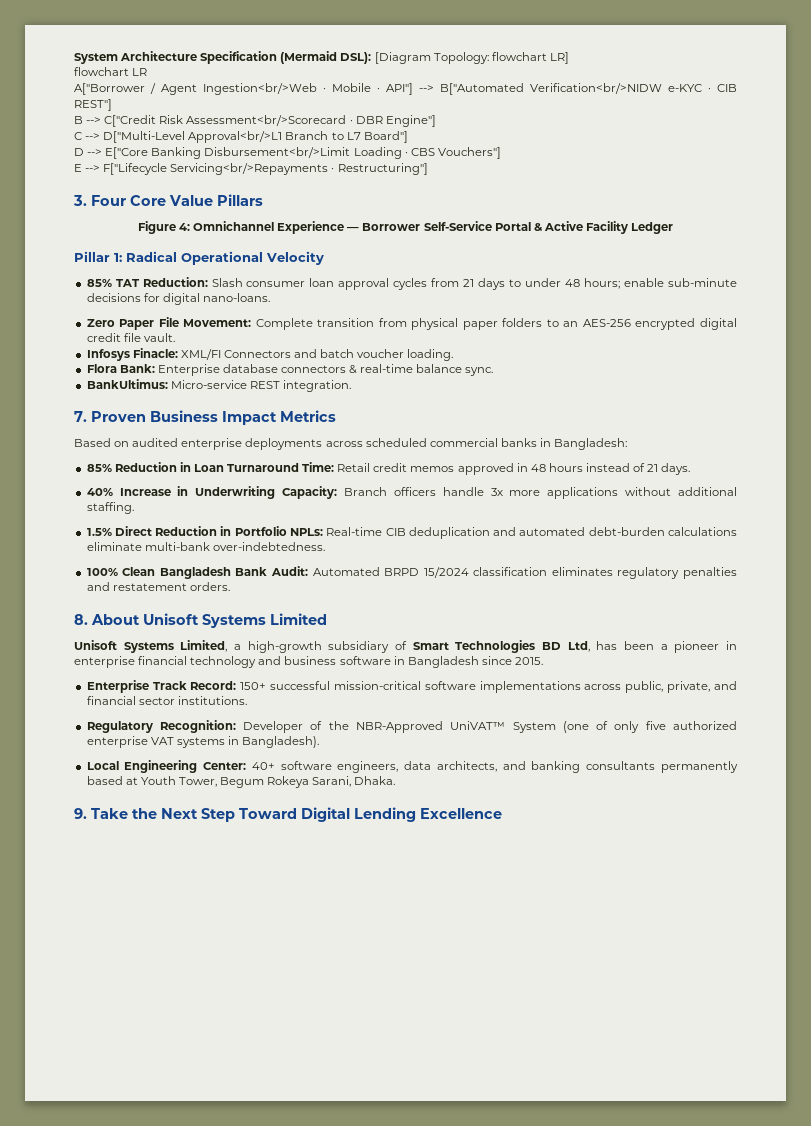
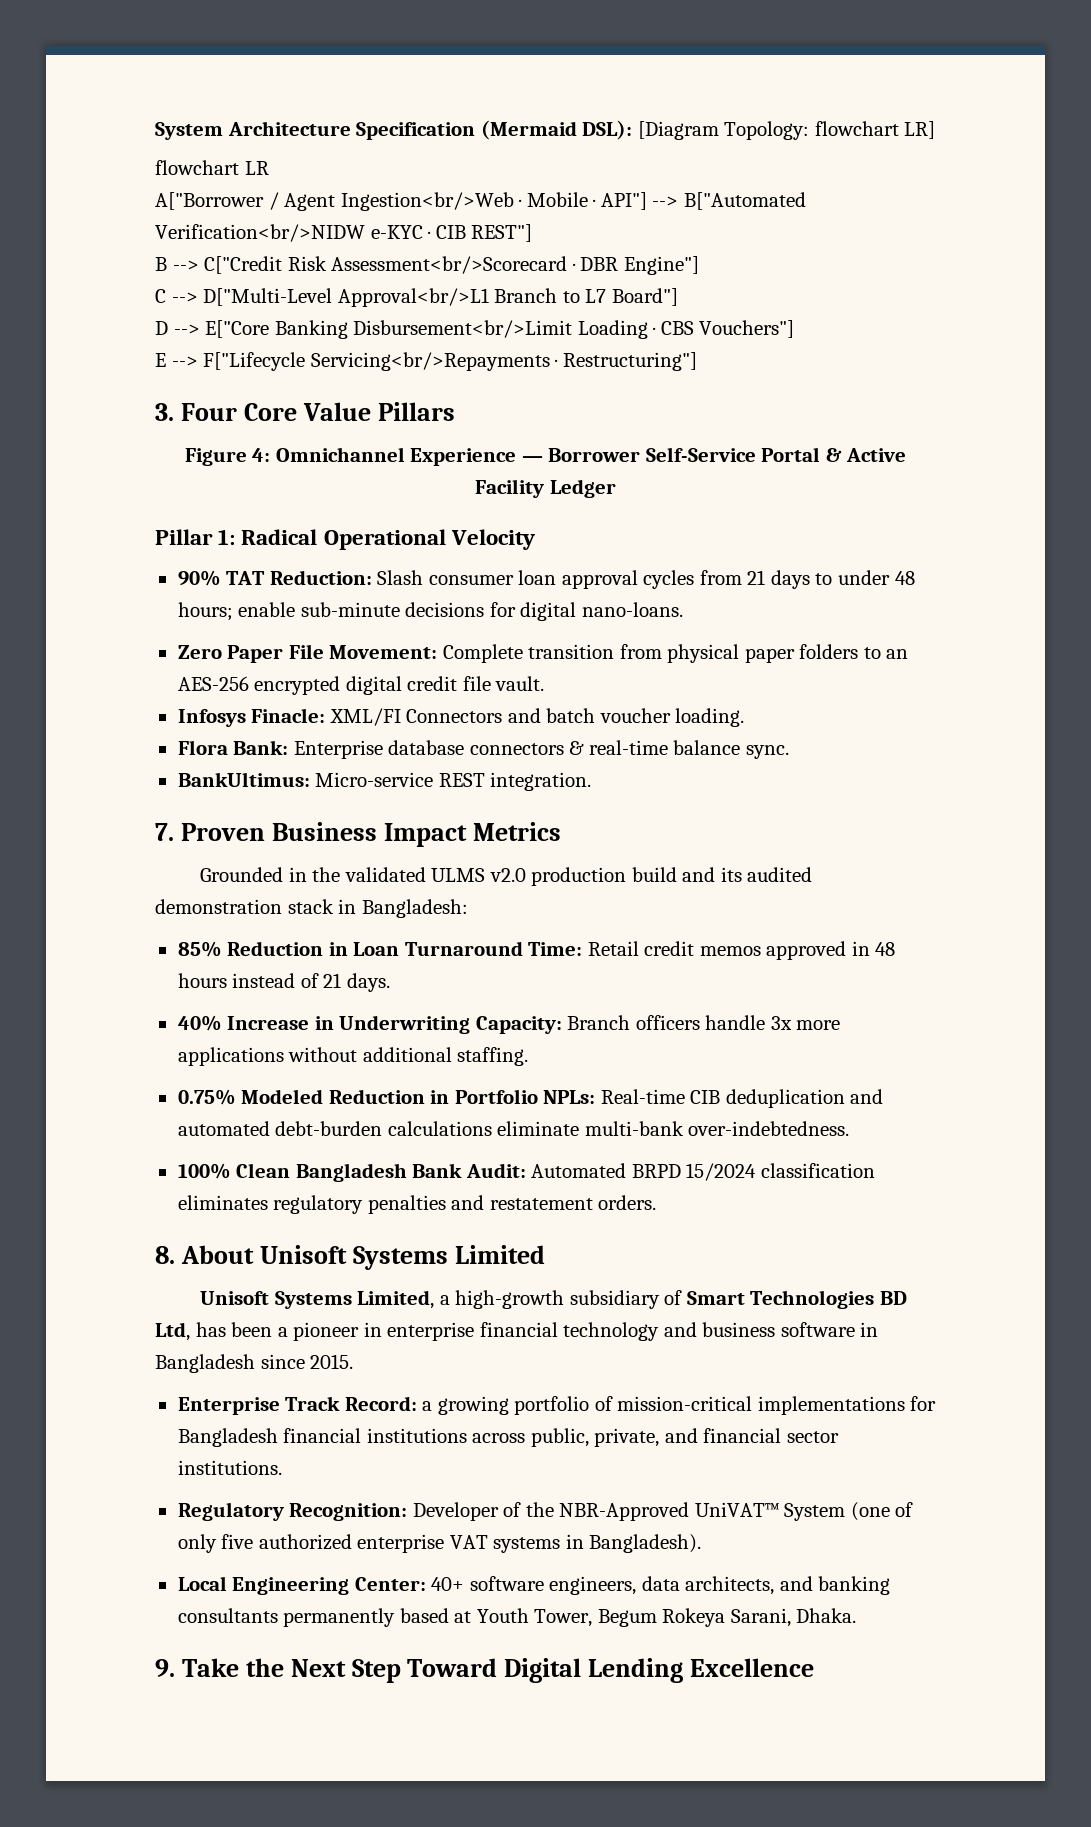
[86,279,112,287] 85% -> [177,570,221,586] 90%
[74,438,537,450] Based on audited enterprise deployments across scheduled commercial banks -> [200,867,813,886] [155,899,334,914] Grounded in the validated ULMS v2.0 production build and its audited demonstration stack
[86,526,152,536] 1.5% Direct -> [177,1089,324,1105] 0.75% Modeled
[240,681,581,693] 150+ successful mission-critical software implementations -> [422,1396,937,1415] [177,1428,467,1447] a growing portfolio of mission-critical implementations for Bangladesh financial institutions

